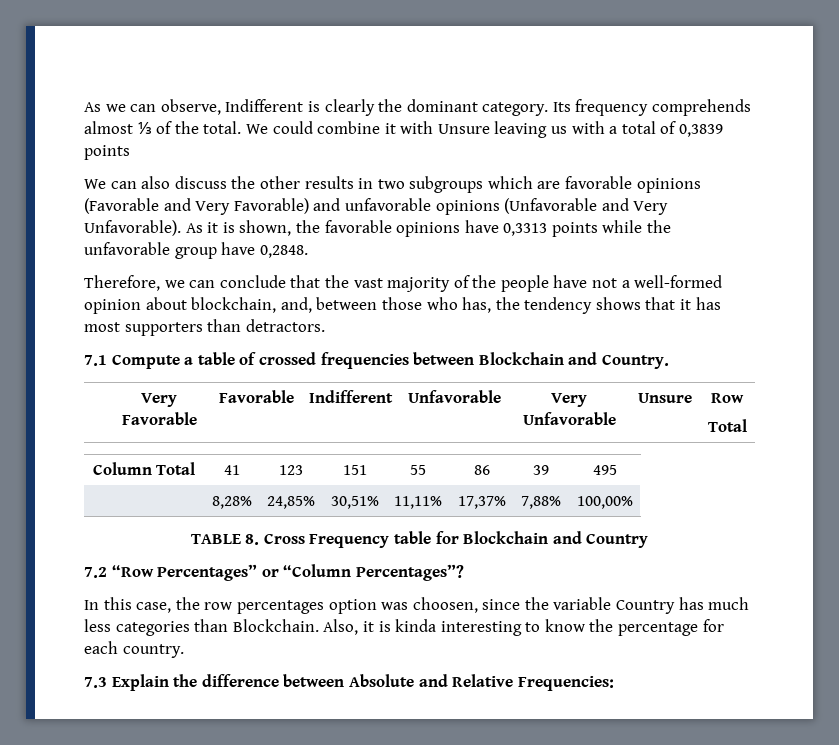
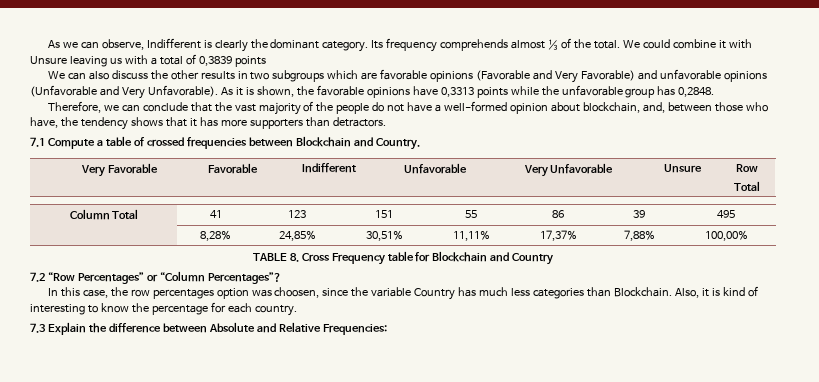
[221,242,256,255] have -> [657,86,676,96] has
[553,275,618,288] have not -> [372,102,433,112] do not have
[462,297,492,313] has, -> [30,117,58,128] have,
[84,322,120,332] most -> [220,119,247,127] more
[395,619,437,632] kinda -> [723,286,759,297] kind of

